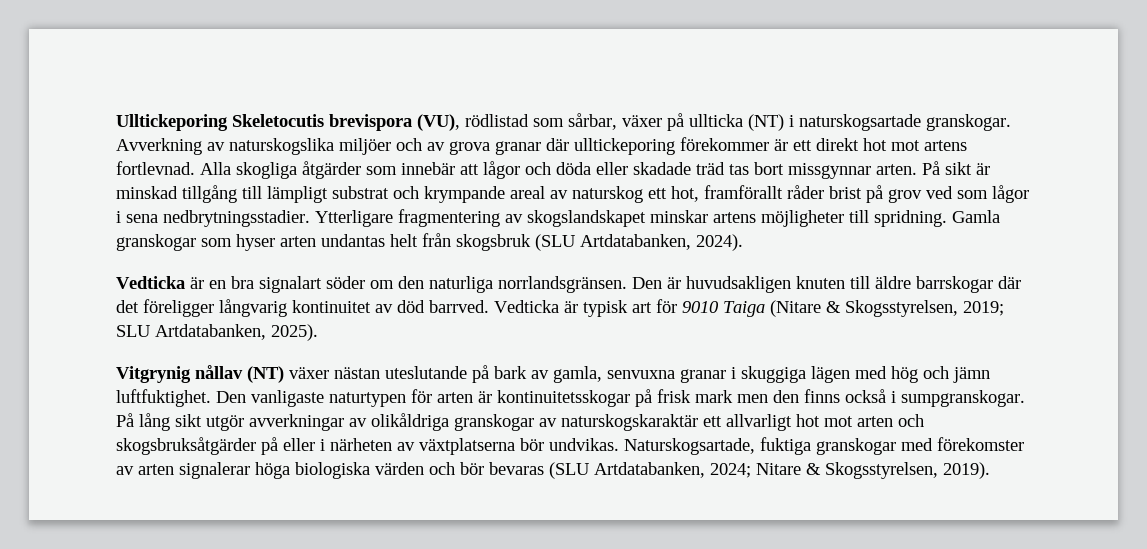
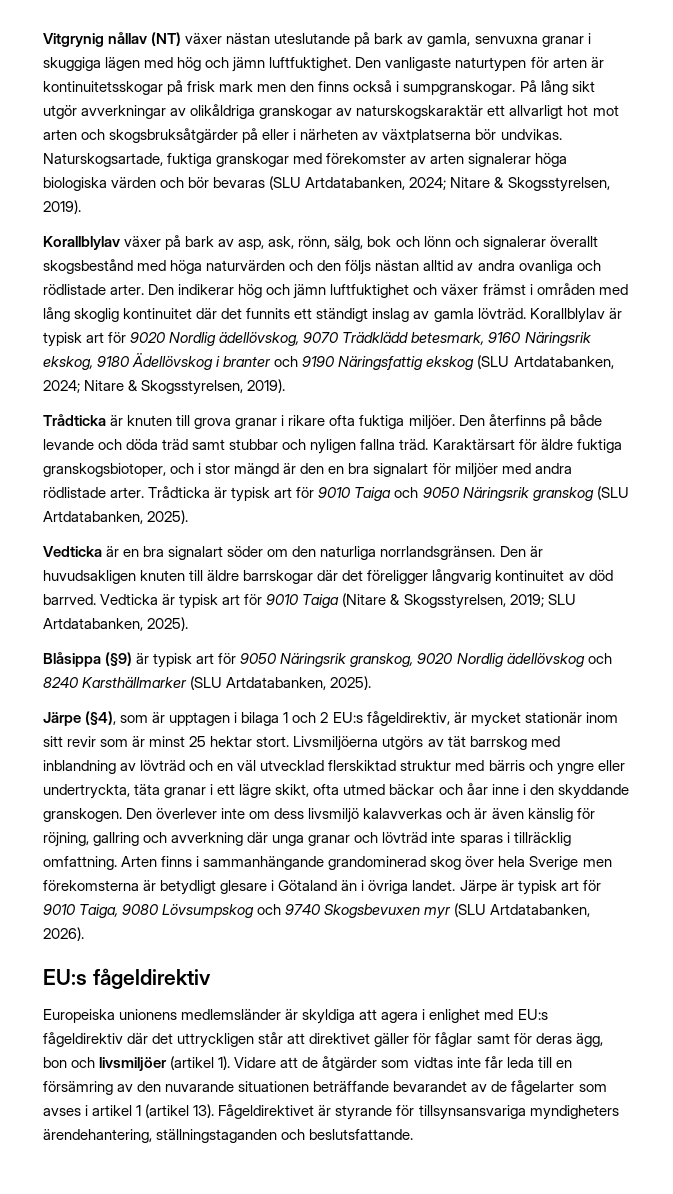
[116,113,1011,131] [116,137,967,155] [116,161,990,179] [116,185,1029,203] [116,209,1000,227] [116,233,743,251] [116,276,1021,293] [116,299,1004,317] [116,324,318,341] Ulltickeporing Skeletocutis brevispora (VU), rödlistad som sårbar, växer på ullticka (NT) i naturskogsartade granskogar. Avverkning av naturskogslika miljöer och av grova granar där ulltickeporing förekommer är ett direkt hot mot artens fortlevnad. Alla skogliga åtgärder som innebär att lågor och döda eller skadade träd tas bort missgynnar arten. På sikt är minskad tillgång till lämpligt substrat och krympande areal av naturskog ett hot, framförallt råder brist på grov ved som lågor i sena nedbrytningsstadier. Ytterligare fragmentering av skogslandskapet minskar artens möjligheter till spridning. Gamla granskogar som hyser arten undantas helt från skogsbruk (SLU Artdatabanken, 2024). // Vedticka är en bra signalart söder om den naturliga norrlandsgränsen. Den är huvudsakligen knuten till äldre barrskogar där det föreligger långvarig kontinuitet av död barrved. Vedticka är typisk art för 9010 Taiga (Nitare & Skogsstyrelsen, 2019; SLU Artdatabanken, 2025). // -> (43, 40) none
(990, 470) none -> [43,235,598,250] [43,259,601,275] [43,283,628,299] [43,307,622,323] [43,332,592,347] [43,353,614,370] [43,379,286,395] [43,414,602,430] [43,439,622,454] [43,463,572,478] [43,486,629,502] [43,510,189,524] [43,546,543,560] [43,569,613,584] [43,593,576,609] [43,617,189,631] [43,652,612,668] [43,676,372,690] [43,711,618,727] [43,736,560,751] [43,760,625,775] [43,783,629,799] [43,808,595,823] [43,832,571,847] [43,856,612,870] [43,880,601,895] [43,903,591,919] [43,927,84,941] [43,968,211,989] [43,1009,548,1024] [43,1032,603,1048] [43,1056,572,1071] [43,1080,607,1095] [43,1104,619,1120] [43,1129,414,1143] // Korallblylav växer på bark av asp, ask, rönn, sälg, bok och lönn och signalerar överallt skogsbestånd med höga naturvärden och den följs nästan alltid av andra ovanliga och rödlistade arter. Den indikerar hög och jämn luftfuktighet och växer främst i områden med lång skoglig kontinuitet där det funnits ett ständigt inslag av gamla lövträd. Korallblylav är typisk art för 9020 Nordlig ädellövskog, 9070 Trädklädd betesmark, 9160 Näringsrik ekskog, 9180 Ädellövskog i branter och 9190 Näringsfattig ekskog (SLU Artdatabanken, 2024; Nitare & Skogsstyrelsen, 2019). // Trådticka är knuten till grova granar i rikare ofta fuktiga miljöer. Den återfinns på både levande och döda träd samt stubbar och nyligen fallna träd. Karaktärsart för äldre fuktiga granskogsbiotoper, och i stor mängd är den en bra signalart för miljöer med andra rödlistade arter. Trådticka är typisk art för 9010 Taiga och 9050 Näringsrik granskog (SLU Artdatabanken, 2025). // Vedticka är en bra signalart söder om den naturliga norrlandsgränsen. Den är huvudsakligen knuten till äldre barrskogar där det föreligger långvarig kontinuitet av död barrved. Vedticka är typisk art för 9010 Taiga (Nitare & Skogsstyrelsen, 2019; SLU Artdatabanken, 2025). // Blåsippa (§9) är typisk art för 9050 Näringsrik granskog, 9020 Nordlig ädellövskog och 8240 Karsthällmarker (SLU Artdatabanken, 2025). // Järpe (§4), som är upptagen i bilaga 1 och 2 EU:s fågeldirektiv, är mycket stationär inom sitt revir som är minst 25 hektar stort. Livsmiljöerna utgörs av tät barrskog med inblandning av lövträd och en väl utvecklad flerskiktad struktur med bärris och yngre eller undertryckta, täta granar i ett lägre skikt, ofta utmed bäckar och åar inne i den skyddande granskogen. Den överlever inte om dess livsmiljö kalavverkas och är även känslig för röjning, gallring och avverkning där unga granar och lövträd inte sparas i tillräcklig omfattning. Arten finns i sammanhängande grandominerad skog över hela Sverige men förekomsterna är betydligt glesare i Götaland än i övriga landet. Järpe är typisk art för 9010 Taiga, 9080 Lövsumpskog och 9740 Skogsbevuxen myr (SLU Artdatabanken, 2026). // EU:s fågeldirektiv // Europeiska unionens medlemsländer är skyldiga att agera i enlighet med EU:s fågeldirektiv där det uttryckligen står att direktivet gäller för fåglar samt för deras ägg, bon och livsmiljöer (artikel 1). Vidare att de åtgärder som vidtas inte får leda till en försämring av den nuvarande situationen beträffande bevarandet av de fågelarter som avses i artikel 1 (artikel 13). Fågeldirektivet är styrande för tillsynsansvariga myndigheters ärendehantering, ställningstaganden och beslutsfattande.

